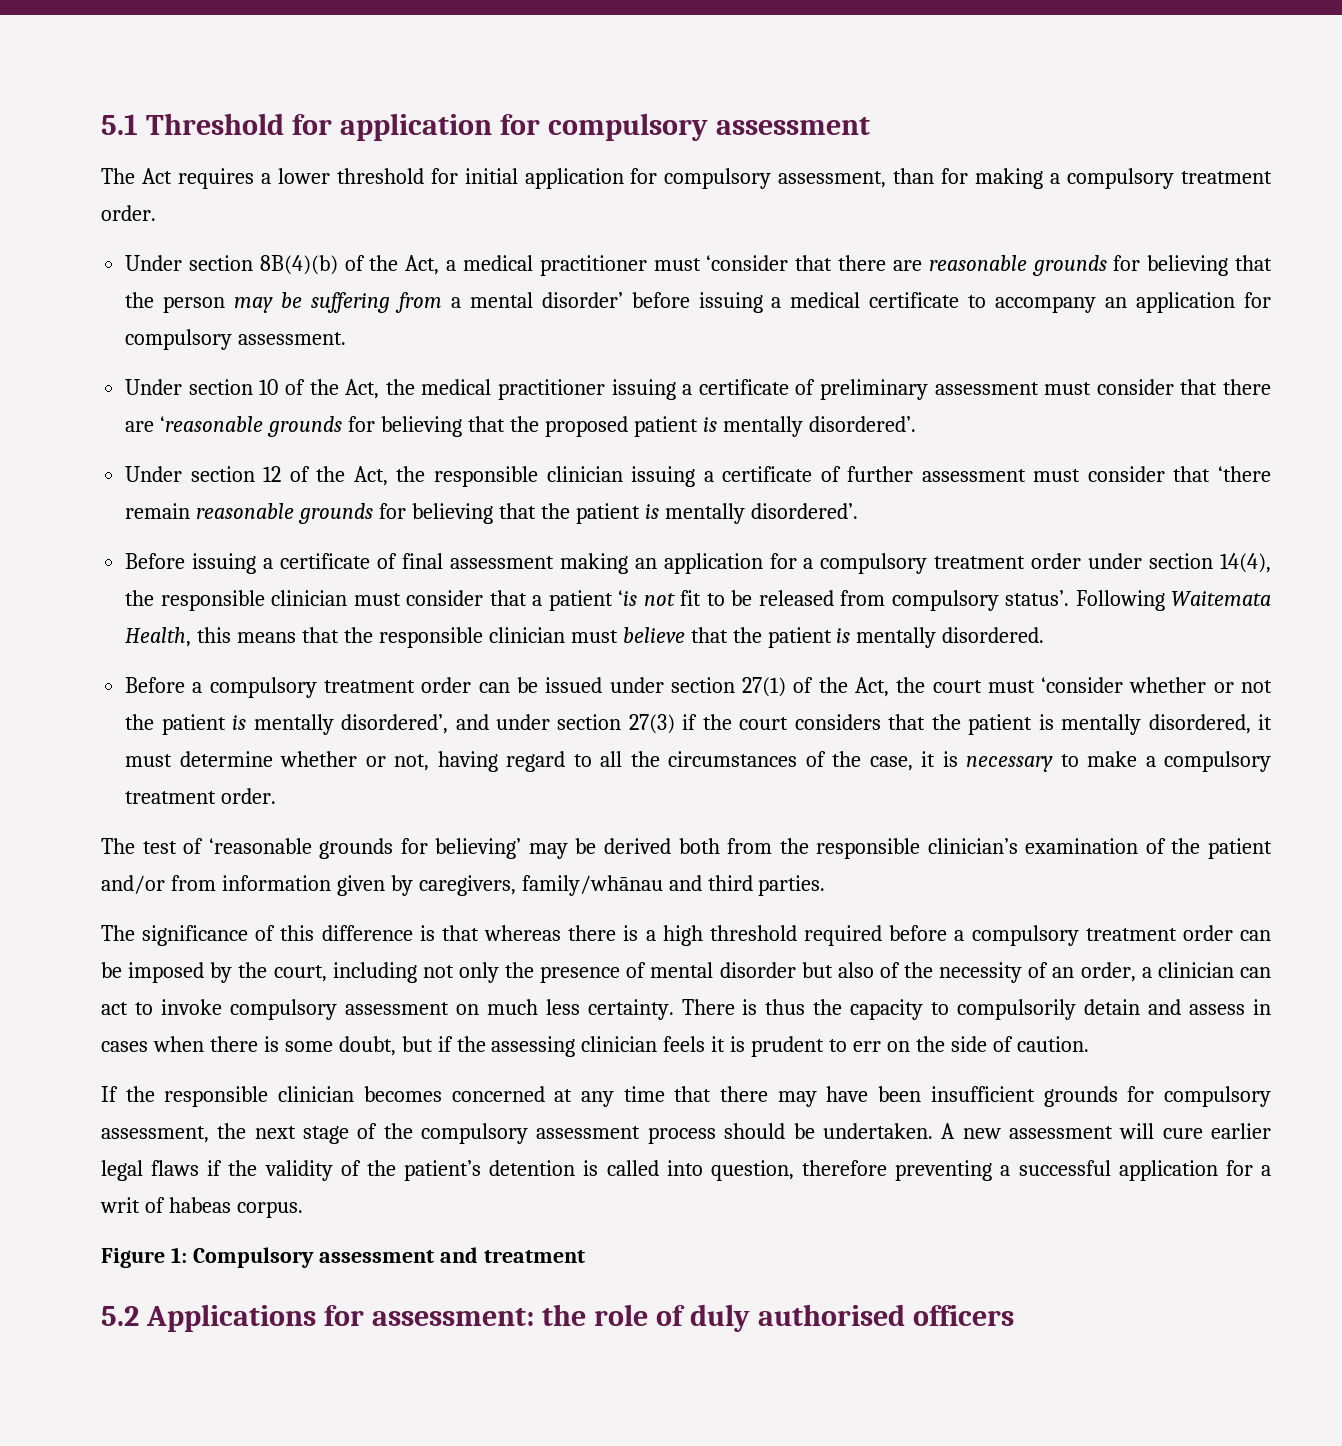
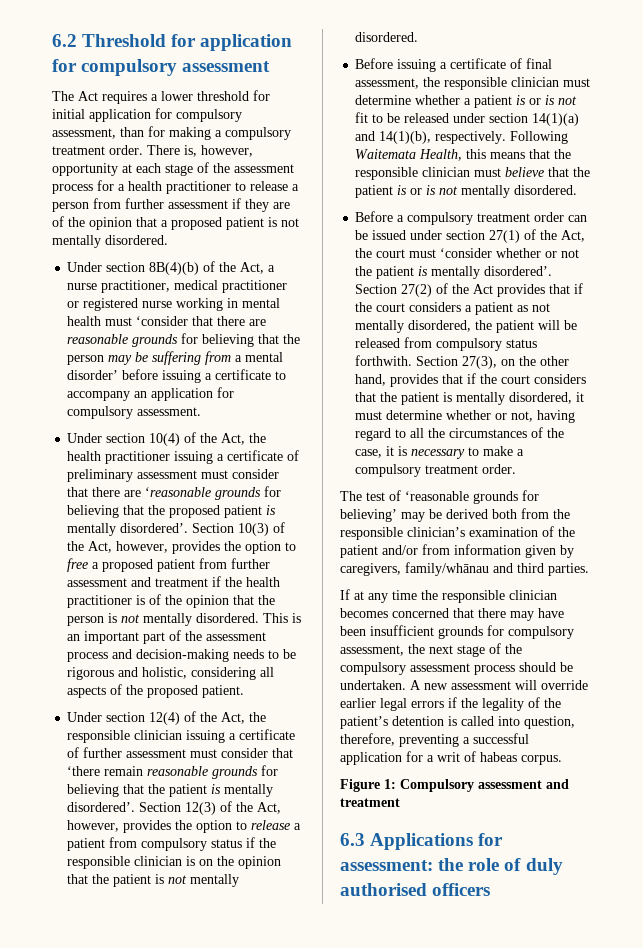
[101,114,138,135] 5.1 -> [52,34,77,47] 6.2
(156, 213) none -> [147,145,253,157] [52,162,294,176] [52,180,299,194] [52,198,290,212] [52,216,299,230] [52,235,168,248] There is, however, opportunity at each stage of the assessment process for a health practitioner to release a person from further assessment if they are of the opinion that a proposed patient is not mentally disordered.
[462,255,647,276] medical practitioner -> [67,280,288,293] [67,298,281,311] [67,316,102,326] nurse practitioner, medical practitioner or registered nurse working in mental health
[790,292,861,308] medical -> (213, 376) none
[259,379,492,399] 10 of the Act, the medical -> [149,432,267,446] [67,451,102,461] 10(4) of the Act, the health
[125,466,282,482] // Under section 12 -> [192,522,286,536] [67,541,297,554] [67,558,271,572] [67,576,281,587] [67,594,276,608] [67,613,302,626] [67,630,267,644] [67,649,297,662] [67,667,275,680] [67,684,245,698] [67,712,181,725] Section 10(3) of the Act, however, provides the option to free a proposed patient from further assessment and treatment if the health practitioner is of the opinion that the person is not mentally disordered. This is an important part of the assessment process and decision-making needs to be rigorous and holistic, considering all aspects of the proposed patient. // Under section 12(4)
(858, 511) none -> [139,801,282,815] [67,820,302,833] [67,837,277,851] [67,856,282,869] [67,874,240,887] [355,32,419,42] Section 12(3) of the Act, however, provides the option to release a patient from compulsory status if the responsible clinician is on the opinion that the patient is not mentally disordered.
[449,553,1271,574] [125,590,638,611] assessment making an application for a compulsory treatment order under section 14(4), the responsible clinician must consider that a patient ‘is -> [355,77,591,90] [355,95,556,108] assessment, the responsible clinician must determine whether a patient is or is
[840,590,1070,611] from compulsory status’. -> [453,113,580,126] [355,131,507,144] under section 14(1)(a) and 14(1)(b), respectively.
(851, 635) none -> [410,185,459,195] or is not
[341,714,675,734] disordered’, and under section 27(3) -> [484,266,553,276] [355,283,584,297] [355,302,551,315] [355,320,578,333] [355,337,538,351] [355,355,570,369] [355,374,464,387] disordered’. Section 27(2) of the Act provides that if the court considers a patient as not mentally disordered, the patient will be released from compulsory status forthwith. Section 27(3), on the other hand, provides that
[101,925,1271,946] [101,962,1272,983] [101,999,1272,1020] [101,1036,1089,1057] [101,1086,118,1102] The significance of this difference is that whereas there is a high threshold required before a compulsory treatment order can be imposed by the court, including not only the presence of mental disorder but also of the necessity of an order, a clinician can act to invoke compulsory assessment on much less certainty. There is thus the capacity to compulsorily detain and assess in cases when there is some doubt, but if the assessing clinician feels it is prudent to err on the side of caution. // If -> [340,589,417,603] If at any time
[554,1086,665,1107] at any time -> (449, 613) none
[1162,1128,1203,1139] cure -> [541,680,588,690] override
[151,1160,333,1181] flaws if the validity -> [411,697,524,711] errors if the legality
[802,1160,888,1176] therefore -> [340,733,395,746] therefore,
[101,1306,139,1326] 5.2 -> [340,833,365,846] 6.3

